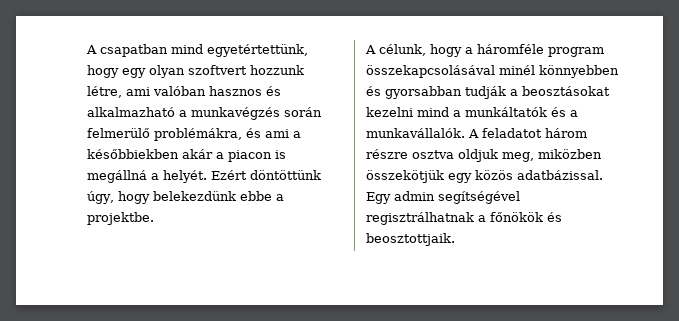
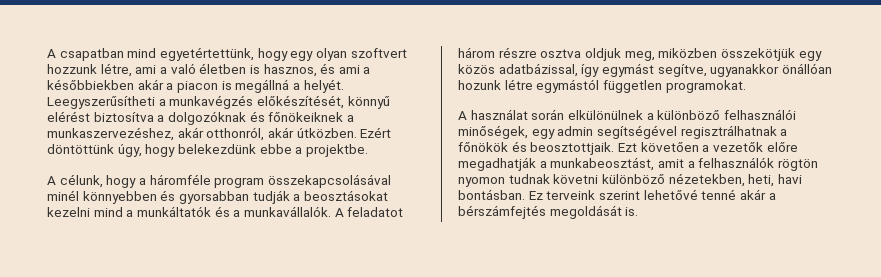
[153,86,281,96] [87,107,322,120] [87,128,242,141] valóban hasznos és alkalmazható a munkavégzés során felmerülő problémákra, -> [159,63,317,77] a való életben is hasznos,
(207, 176) none -> [47,95,390,109] [47,111,354,125] [47,127,357,141] Leegyszerűsítheti a munkavégzés előkészítését, könnyű elérést biztosítva a dolgozóknak és főnökeiknek a munkaszervezéshez, akár otthonról, akár útközben.
[517,170,603,180] [366,192,391,204] adatbázissal. Egy -> [498,63,832,77] [458,79,746,93] [458,109,796,120] [458,125,555,139] adatbázissal, így egymást segítve, ugyanakkor önállóan hozunk létre egymástól független programokat. // A használat során elkülönülnek a különböző felhasználói minőségek, egy
(455, 239) none -> [617,142,798,152] [458,157,818,171] [458,173,802,187] [458,189,776,200] [458,205,639,219] Ezt követően a vezetők előre megadhatják a munkabeosztást, amit a felhasználók rögtön nyomon tudnak követni különböző nézetekben, heti, havi bontásban. Ez terveink szerint lehetővé tenné akár a bérszámfejtés megoldását is.

